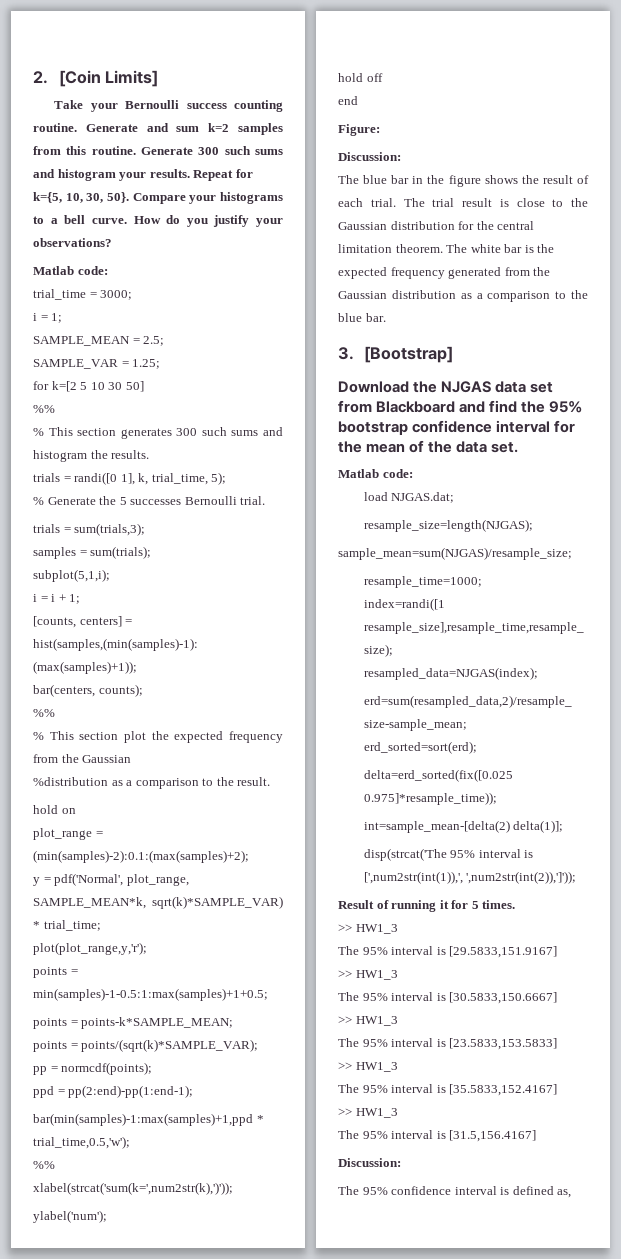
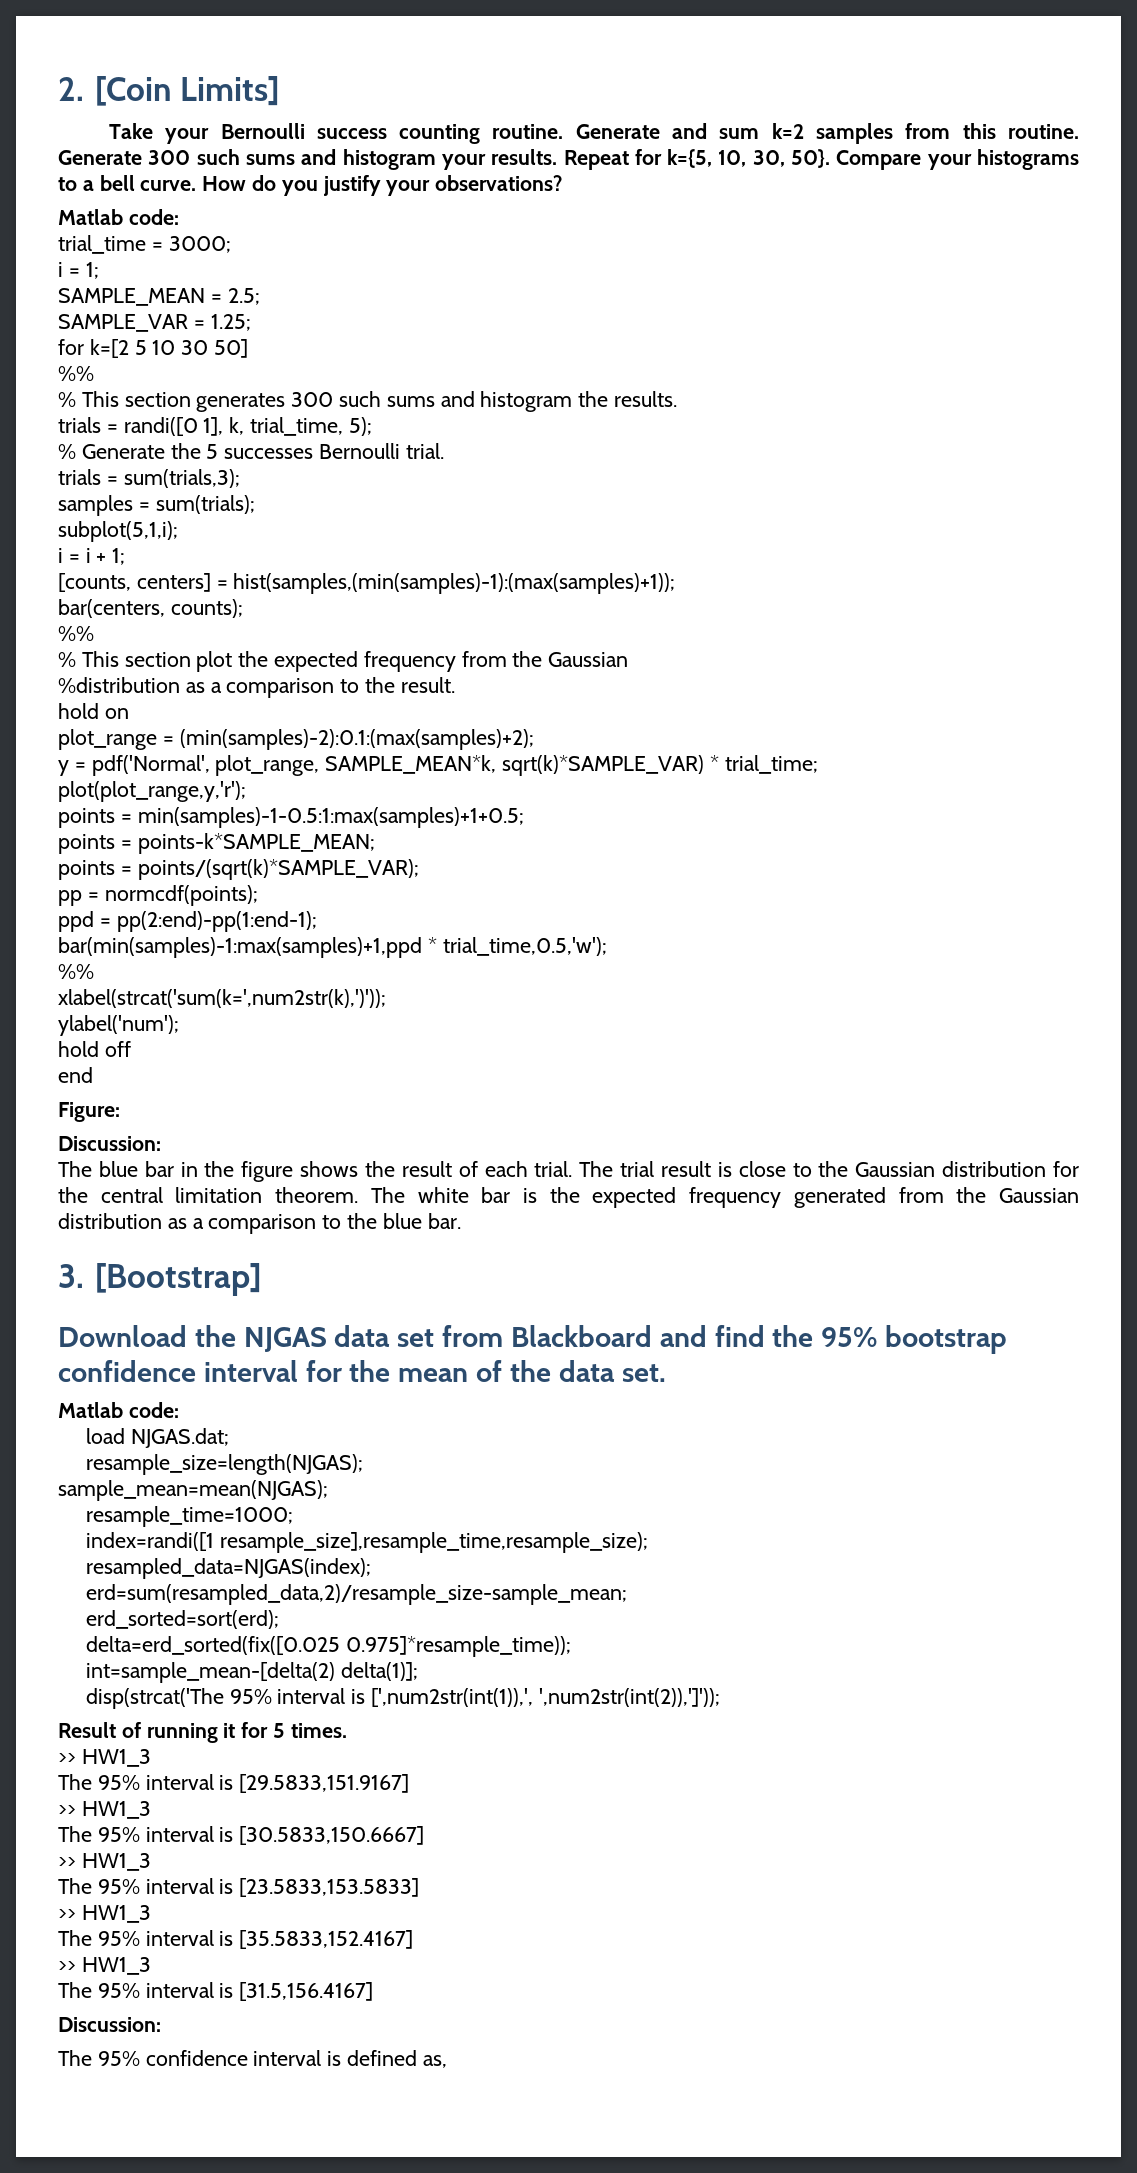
[338,547,572,560] sample_mean=sum(NJGAS)/resample_size; -> [58,1480,328,1501] sample_mean=mean(NJGAS);

